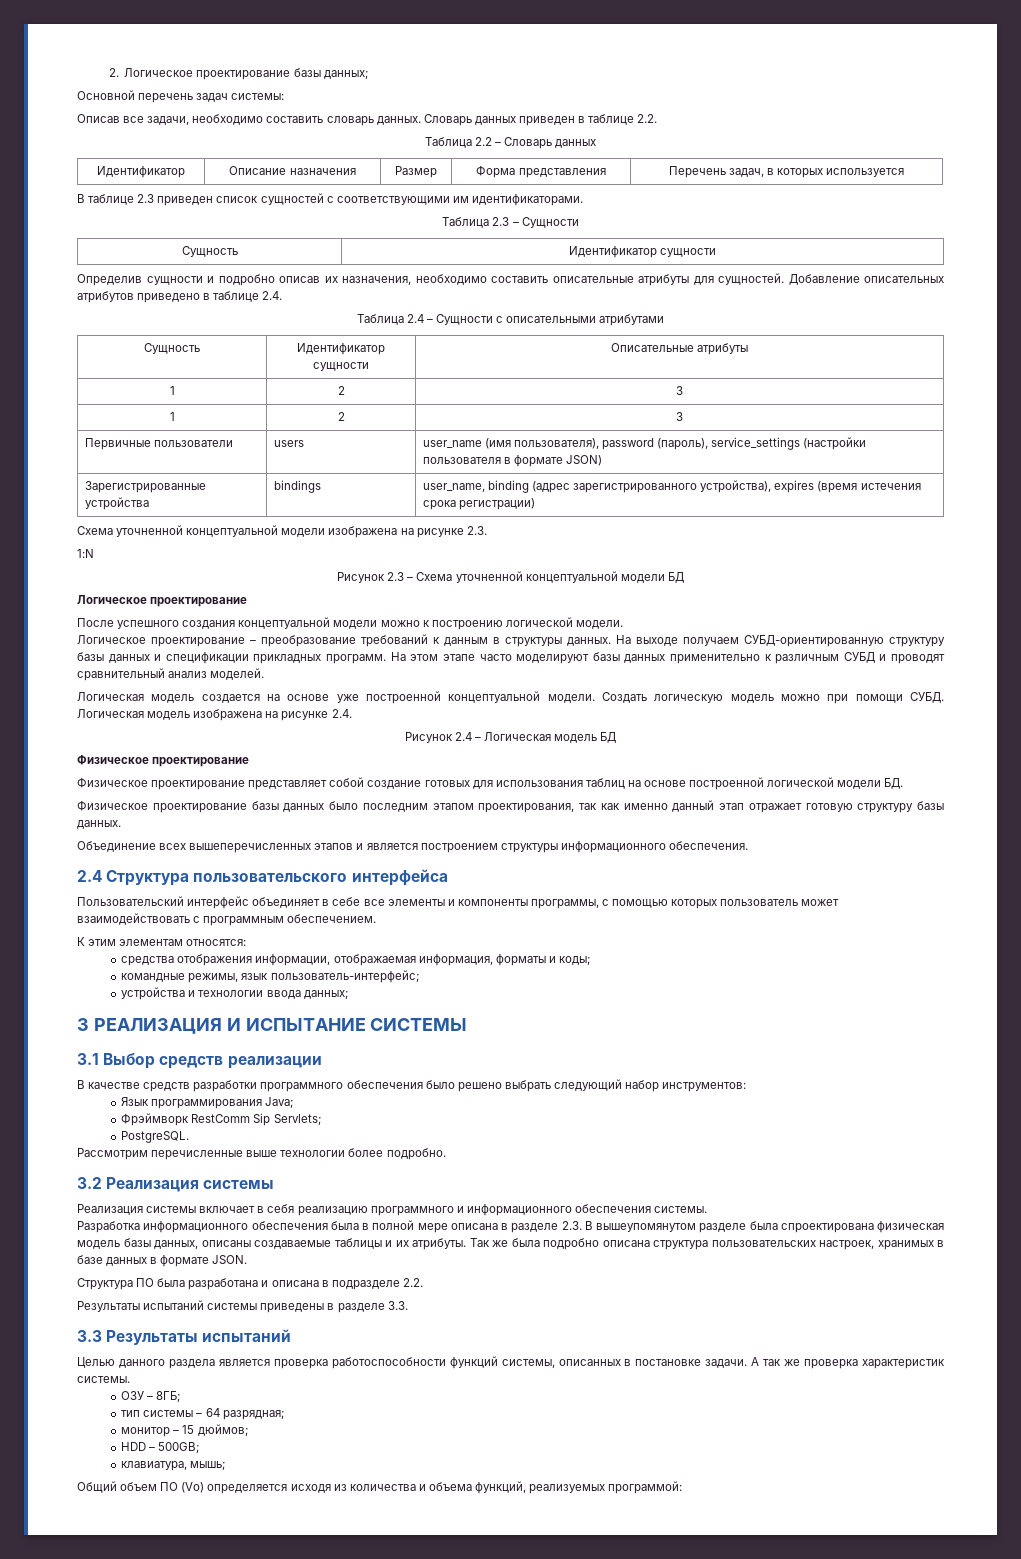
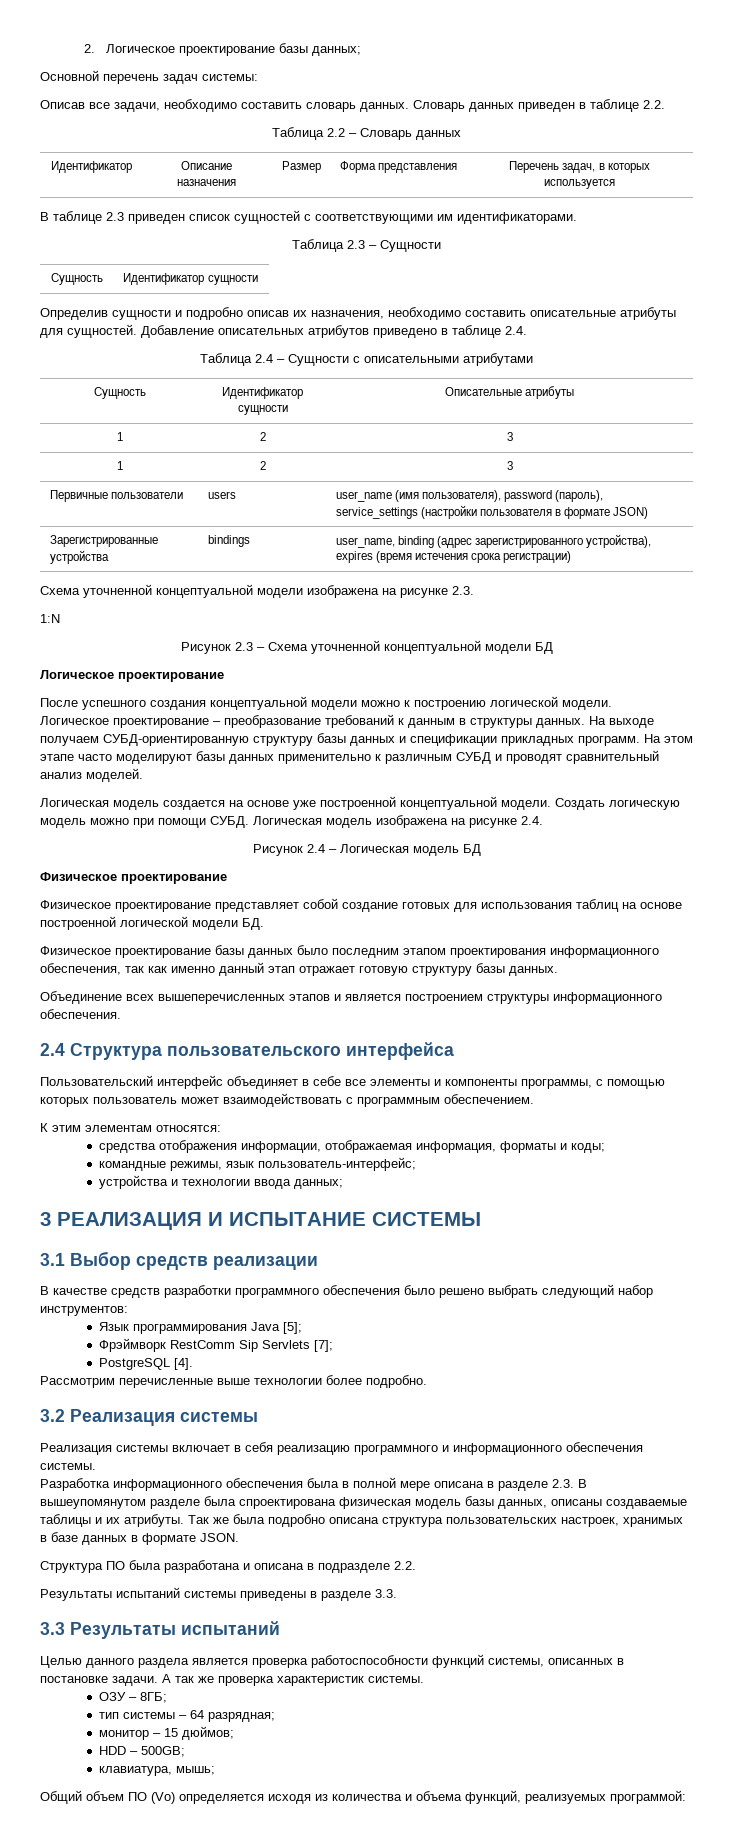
[478,803,575,813] проектирования, -> [450,946,659,958] [40,963,121,975] проектирования информационного обеспечения,
[265,1097,294,1109] Java; -> [250,1322,302,1334] Java [5];
[273,1114,321,1126] [121,1131,190,1143] Servlets; // PostgreSQL. -> [261,1340,333,1352] [98,1358,193,1370] Servlets [7]; // PostgreSQL [4].

